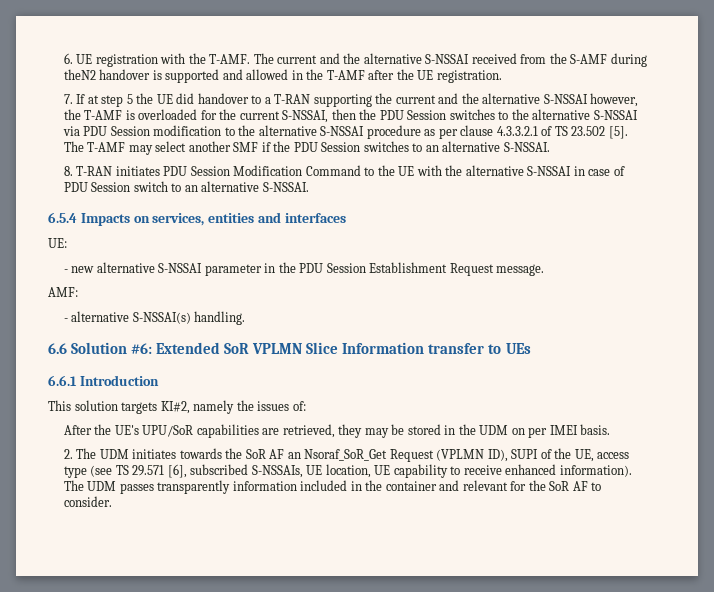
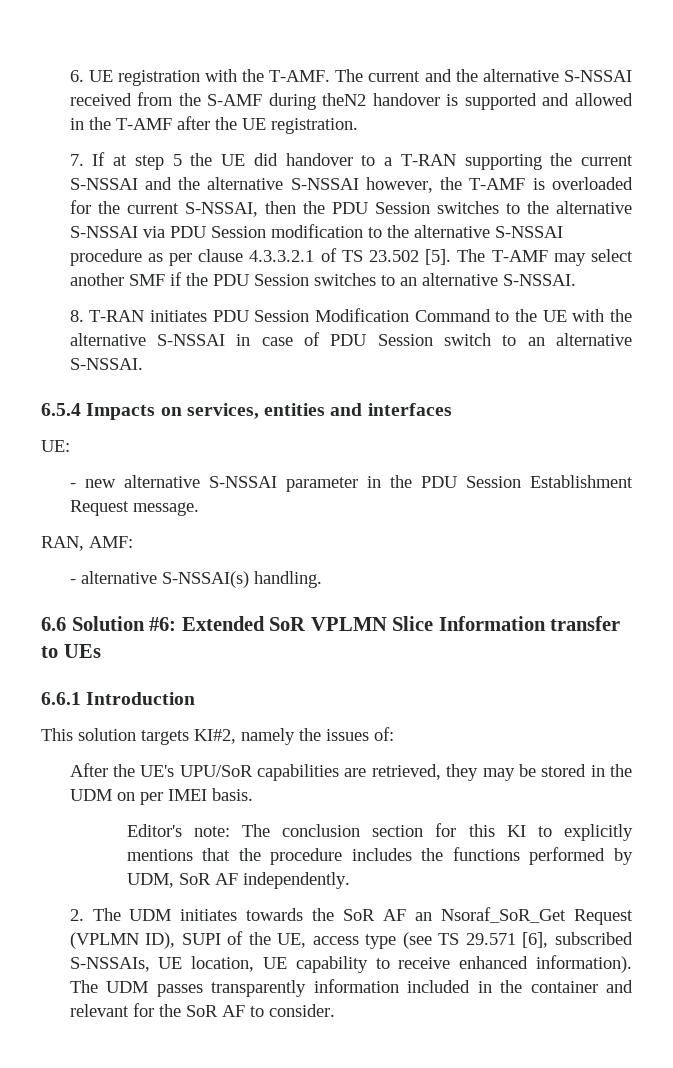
(436, 99) none -> [69,178,138,190] S-NSSAI
(545, 270) none -> [41,536,84,551] RAN,
(611, 429) none -> [126,823,633,841] [126,847,634,865] [126,872,350,889] // Editor's note: The conclusion section for this KI to explicitly mentions that the procedure includes the functions performed by UDM, SoR AF independently.

